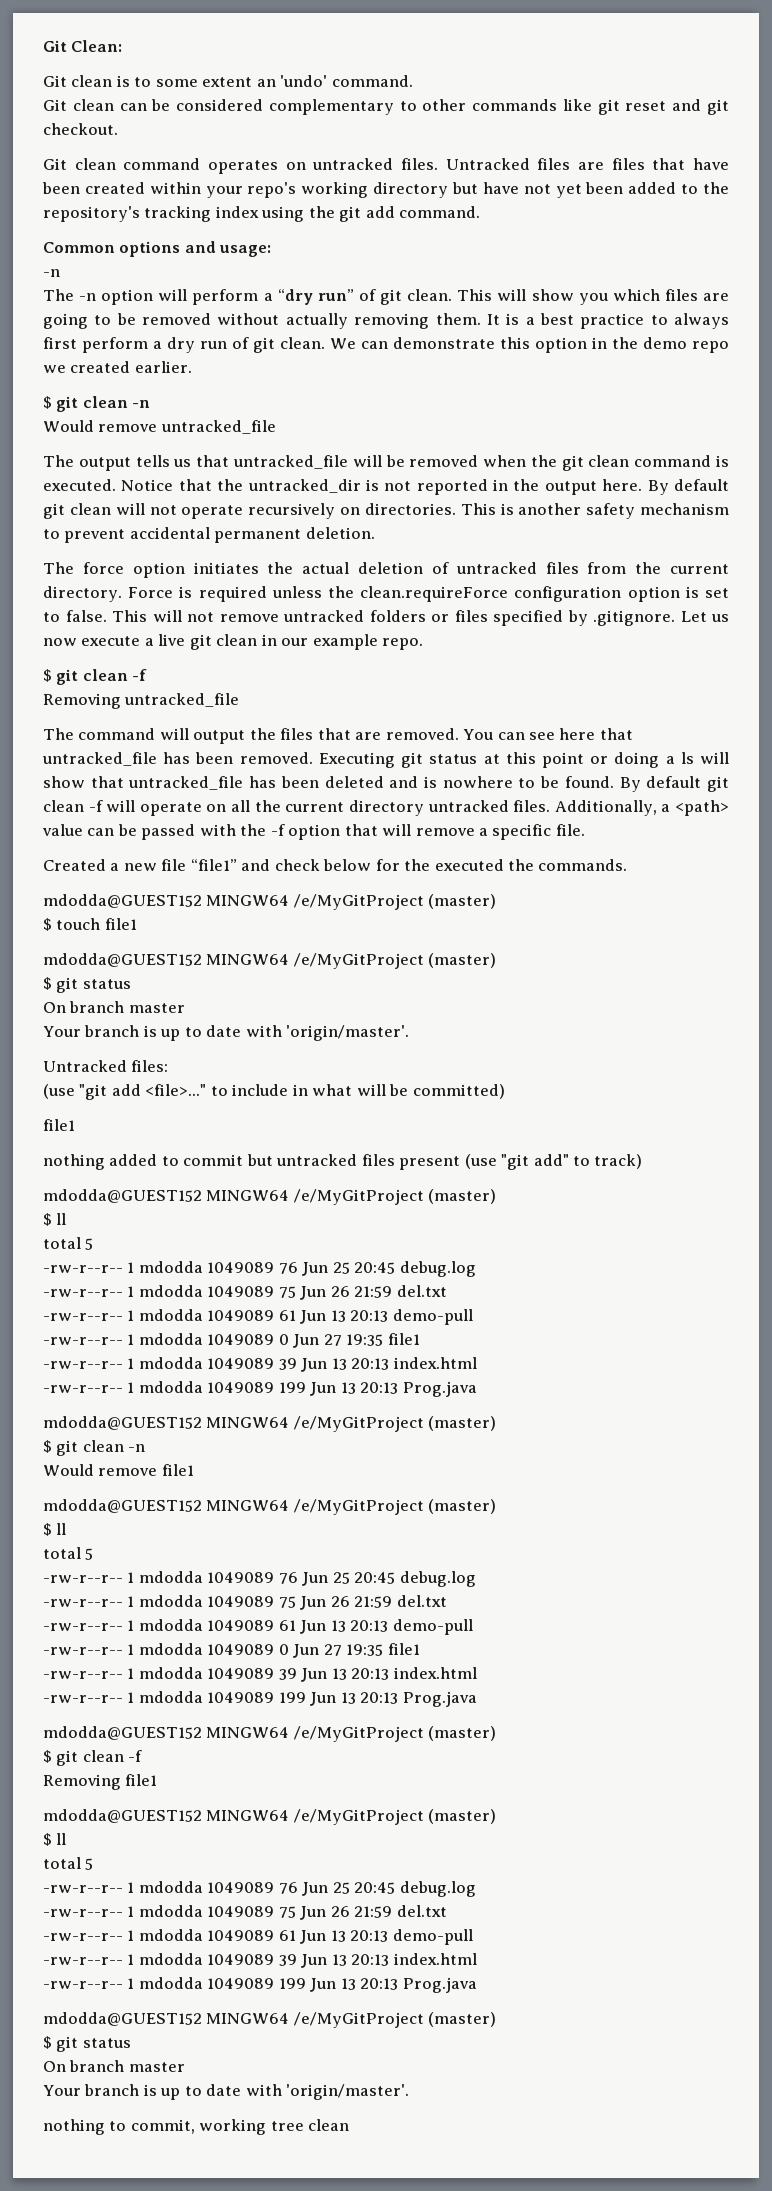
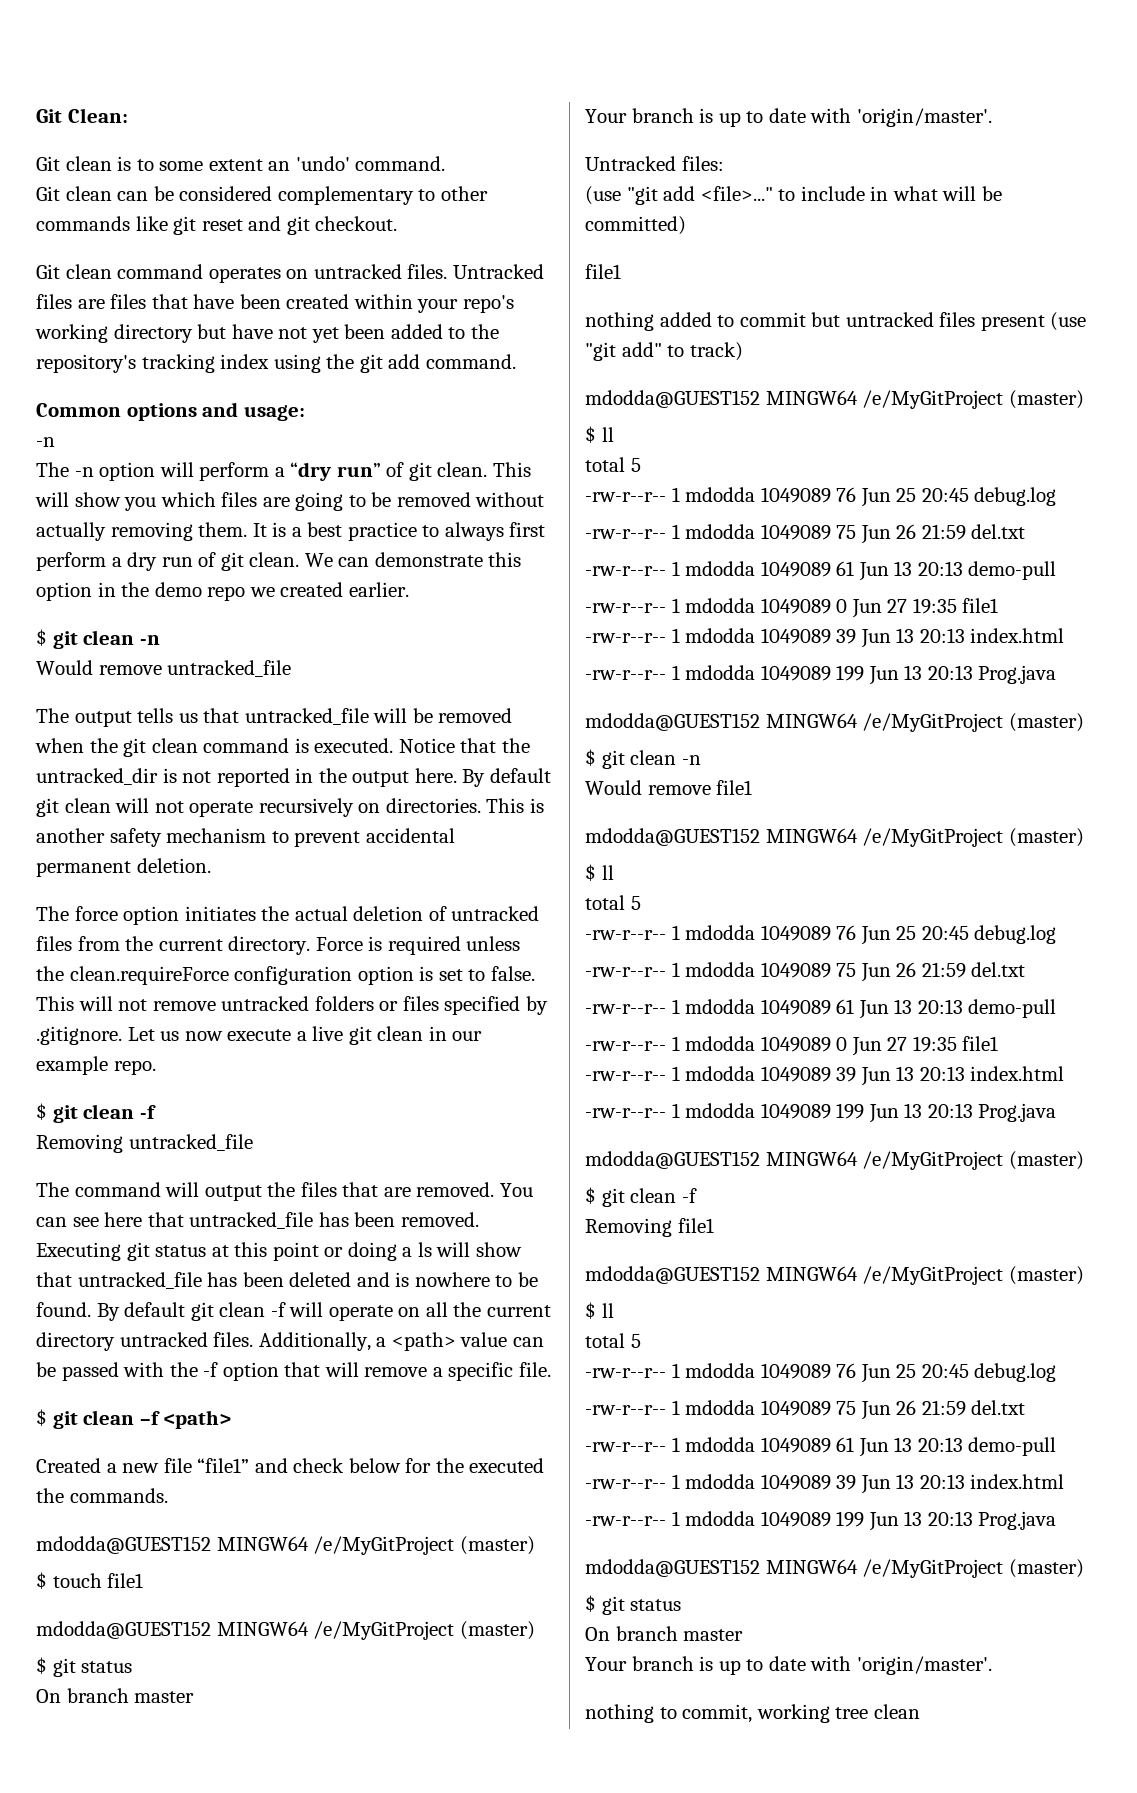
(585, 830) none -> [36,1409,232,1429] // $ git clean –f <path>

